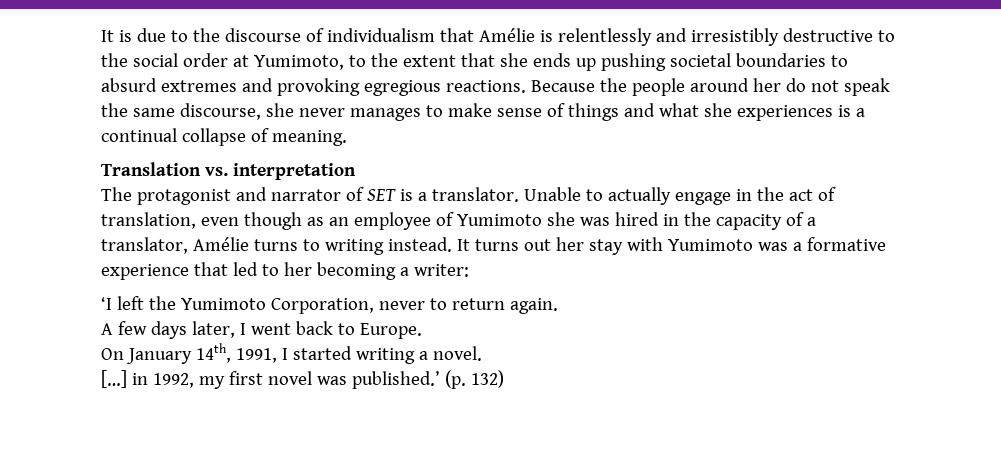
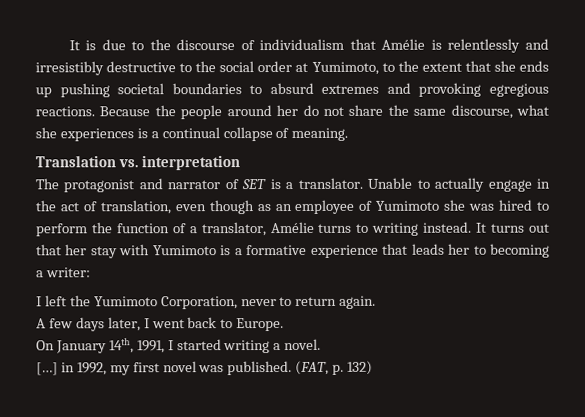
[843,78,890,96] speak -> [348,104,384,116] share
[265,103,655,121] she never manages to make sense of things and -> (513, 111) none
[662,212,782,230] in the capacity -> [536,201,550,211] [36,222,170,237] to perform the function
(551, 245) none -> [36,244,62,256] that
[757,242,788,251] was -> [220,245,232,256] is
[232,262,312,276] led to her -> [411,243,487,255] leads her to
[101,297,112,310] ‘I -> [36,296,42,307] I
[351,370,466,389] published.’ (p. -> [227,360,345,376] published. (FAT, p.

